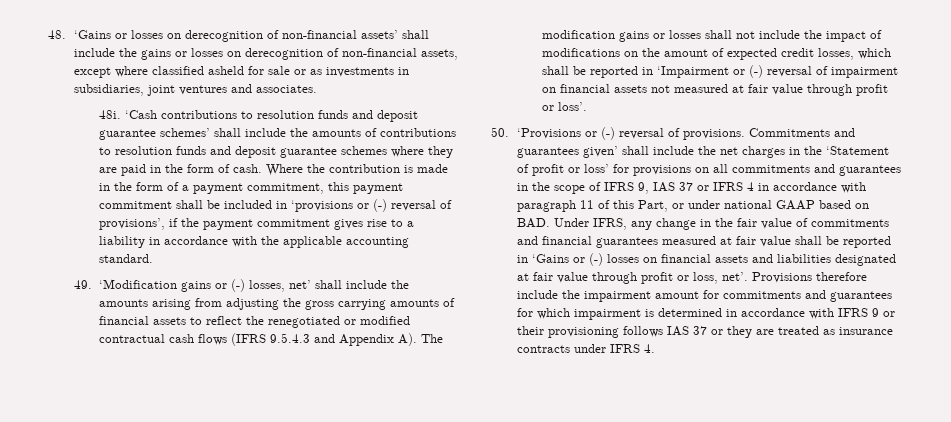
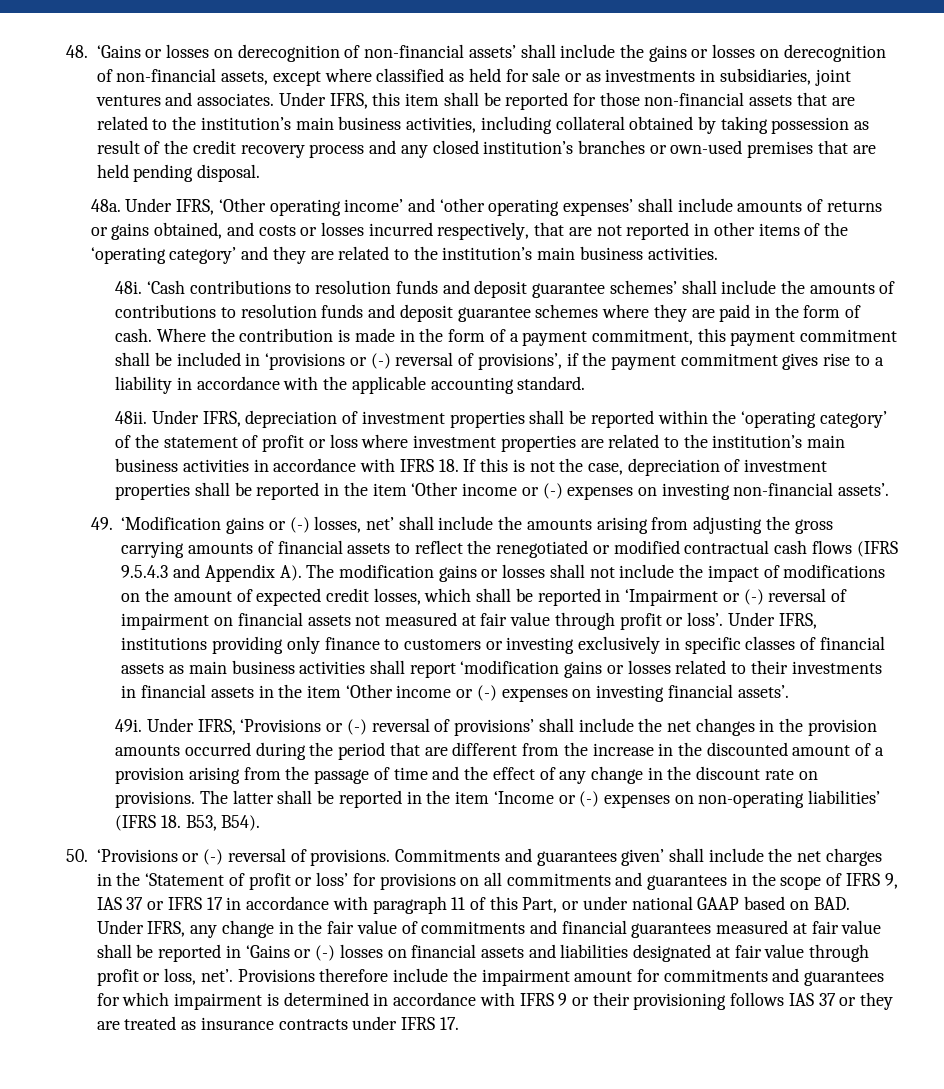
[207,66,244,75] asheld -> [449,68,501,82] as held
(317, 89) none -> [278,92,855,110] [96,116,870,134] [96,140,876,158] [96,164,261,182] [90,198,882,216] [90,222,848,240] [90,246,718,264] Under IFRS, this item shall be reported for those non-financial assets that are related to the institution’s main business activities, including collateral obtained by taking possession as result of the credit recovery process and any closed institution’s branches or own-used premises that are held pending disposal. // 48a. Under IFRS, ‘Other operating income’ and ‘other operating expenses’ shall include amounts of returns or gains obtained, and costs or losses incurred respectively, that are not reported in other items of the ‘operating category’ and they are related to the institution’s main business activities.
(154, 258) none -> [115,410,887,428] [115,434,846,452] [115,458,828,476] [115,482,890,500] // 48ii. Under IFRS, depreciation of investment properties shall be reported within the ‘operating category’ of the statement of profit or loss where investment properties are related to the institution’s main business activities in accordance with IFRS 18. If this is not the case, depreciation of investment properties shall be reported in the item ‘Other income or (-) expenses on investing non-financial assets’.
(588, 106) none -> [727,612,817,629] [121,636,885,654] [121,660,882,678] [121,684,789,702] [115,718,877,736] [115,742,884,760] [115,766,818,784] [115,790,881,808] [115,815,261,831] Under IFRS, institutions providing only finance to customers or investing exclusively in specific classes of financial assets as main business activities shall report ‘modification gains or losses related to their investments in financial assets in the item ‘Other income or (-) expenses on investing financial assets’. // 49i. Under IFRS, ‘Provisions or (-) reversal of provisions’ shall include the net changes in the provision amounts occurred during the period that are different from the increase in the discounted amount of a provision arising from the passage of time and the effect of any change in the discount rate on provisions. The latter shall be reported in the item ‘Income or (-) expenses on non-operating liabilities’ (IFRS 18. B53, B54).
[746,182,754,191] 4 -> [206,897,223,910] 17
[643,344,655,353] 4. -> [439,1017,459,1030] 17.

